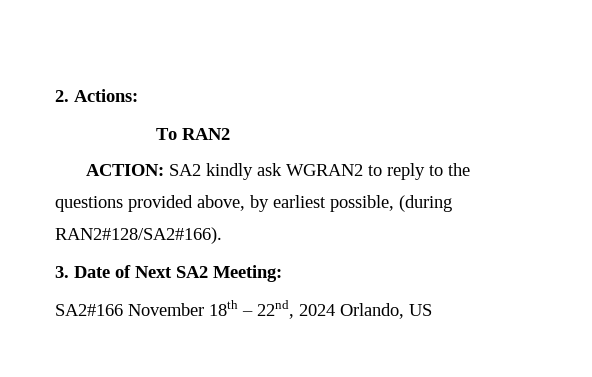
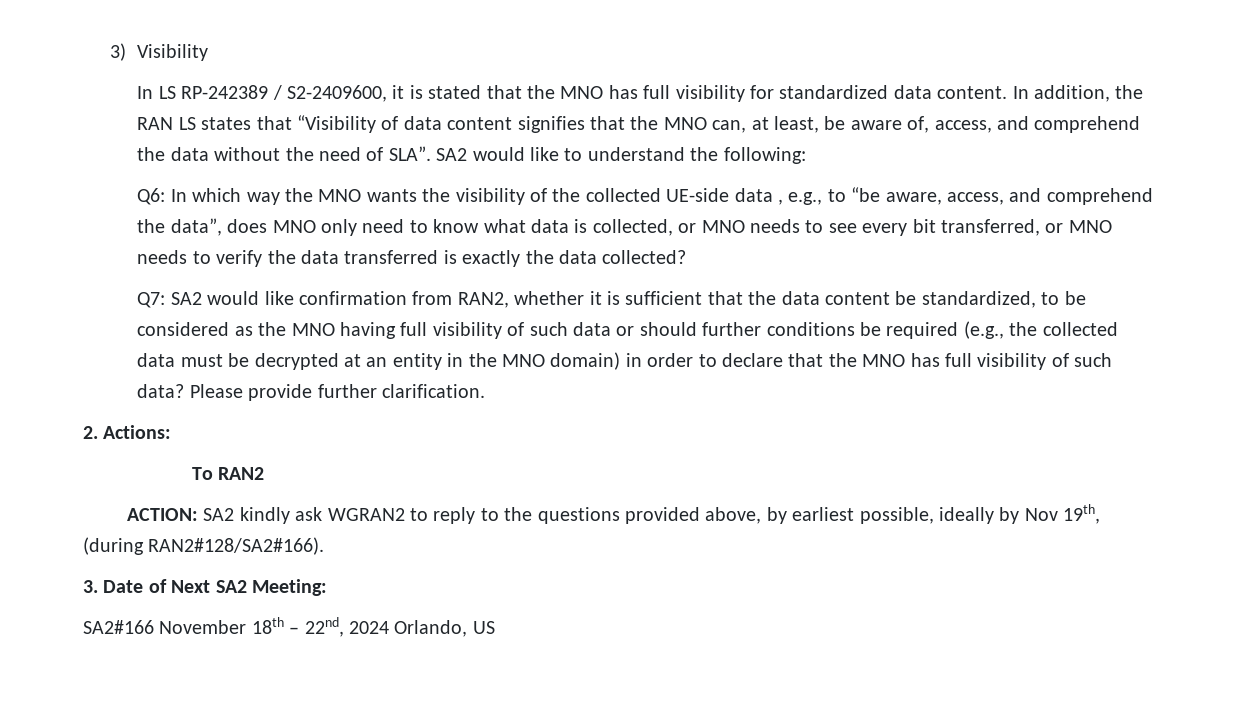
(55, 96) none -> [110,43,209,61] [137,85,1144,102] [137,115,1141,133] [137,146,806,164] [137,187,1153,205] [137,218,1112,236] [137,250,687,267] [137,291,1086,308] [137,321,1118,339] [137,352,1113,370] [137,384,486,401] 3) Visibility // In LS RP-242389 / S2-2409600, it is stated that the MNO has full visibility for standardized data content. In addition, the RAN LS states that “Visibility of data content signifies that the MNO can, at least, be aware of, access, and comprehend the data without the need of SLA”. SA2 would like to understand the following: // Q6: In which way the MNO wants the visibility of the collected UE-side data , e.g., to “be aware, access, and comprehend the data”, does MNO only need to know what data is collected, or MNO needs to see every bit transferred, or MNO needs to verify the data transferred is exactly the data collected? // Q7: SA2 would like confirmation from RAN2, whether it is sufficient that the data content be standardized, to be considered as the MNO having full visibility of such data or should further conditions be required (e.g., the collected data must be decrypted at an entity in the MNO domain) in order to declare that the MNO has full visibility of such data? Please provide further clarification. //
(394, 203) none -> [938,504,1101,524] ideally by Nov 19th,

